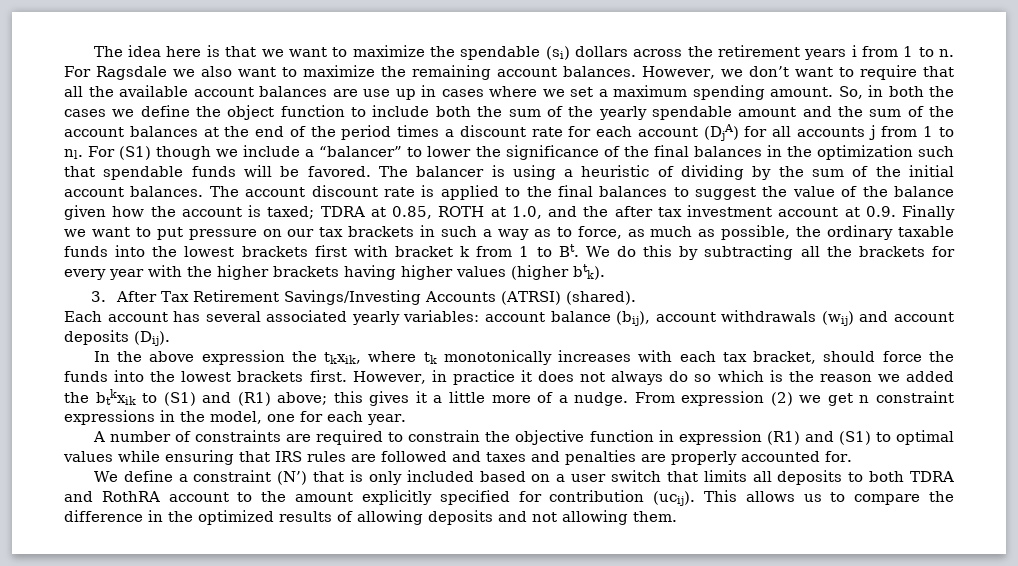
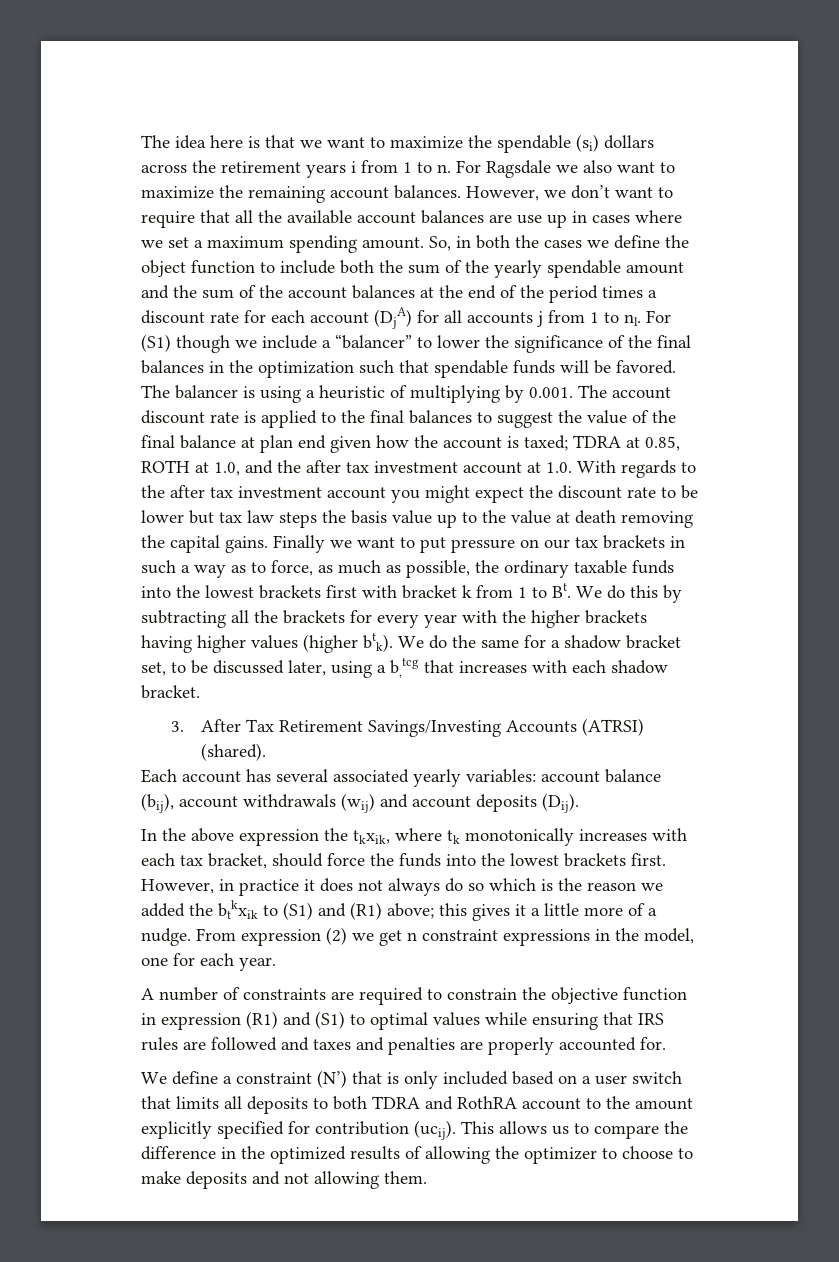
[681,165,954,180] [64,186,204,197] dividing by the sum of the initial account balances. -> [410,385,573,403] multiplying by 0.001.
[894,186,955,197] balance -> [141,435,326,453] final balance at plan end
[865,206,896,217] 0.9. -> [546,460,696,478] [141,485,698,503] [141,510,693,528] [141,535,268,553] 1.0. With regards to the after tax investment account you might expect the discount rate to be lower but tax law steps the basis value up to the value at death removing the capital gains.
(605, 272) none -> [398,635,681,649] [141,658,668,678] [141,685,200,699] We do the same for a shadow bracket set, to be discussed later, using a b,tcg that increases with each shadow bracket.
(423, 517) none -> [495,1146,693,1164] [141,1171,181,1184] the optimizer to choose to make

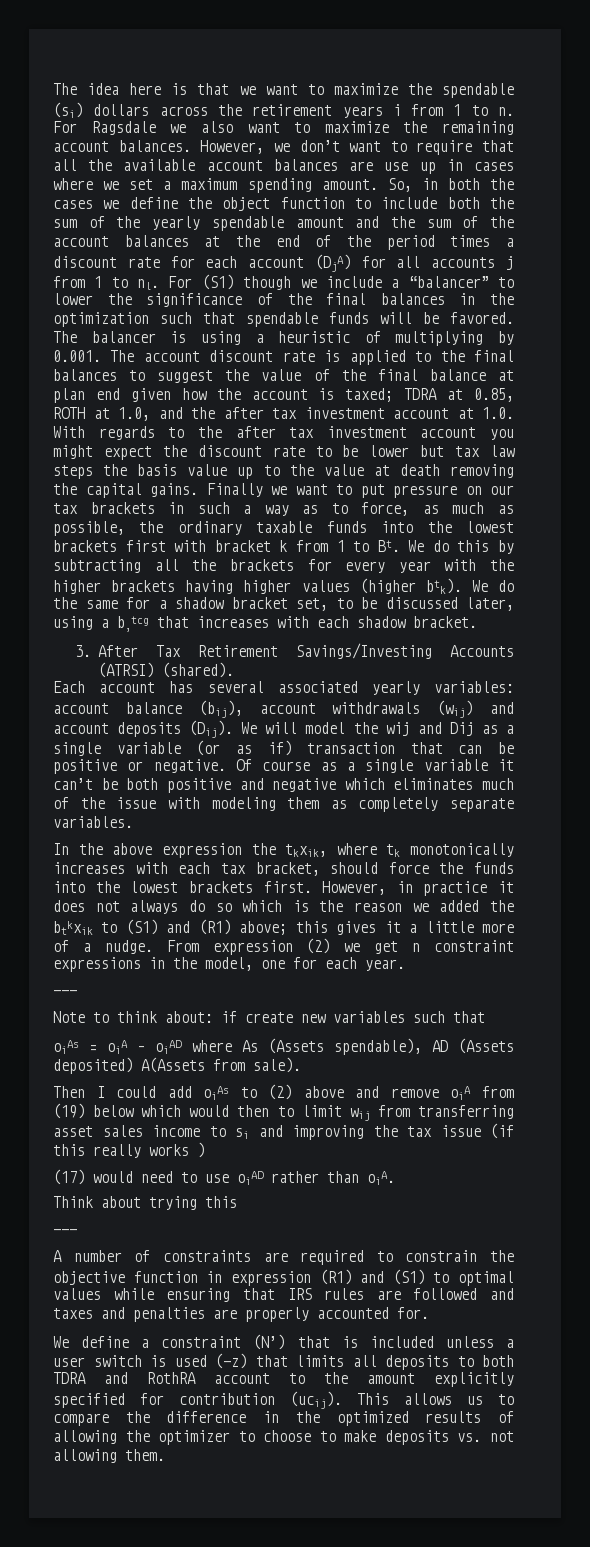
(579, 803) none -> [241,722,514,736] [53,740,514,756] [53,759,514,774] [53,778,514,793] [53,797,514,812] [53,816,133,828] We will model the wij and Dij as a single variable (or as if) transaction that can be positive or negative. Of course as a single variable it can’t be both positive and negative which eliminates much of the issue with modeling them as completely separate variables.
(276, 964) none -> [53,990,77,996] [53,1011,485,1023] [53,1038,514,1055] [53,1057,301,1074] [53,1084,514,1100] [53,1103,514,1121] [53,1123,514,1140] [53,1142,205,1158] [53,1169,395,1185] [53,1196,237,1210] [53,1229,77,1235] // --- // Note to think about: if create new variables such that // oiAs = oiA – oiAD where As (Assets spendable), AD (Assets deposited) A(Assets from sale). // Then I could add oiAs to (2) above and remove oiA from (19) below which would then to limit wij from transferring asset sales income to si and improving the tax issue (if this really works ) // (17) would need to use oiAD rather than oiA. // Think about trying this // ---
[404,1071,682,1089] only included based on a user switch -> [369,1336,514,1348] [53,1353,247,1369] included unless a user switch is used (-z)
[252,1171,280,1185] and -> [457,1433,482,1442] vs.

